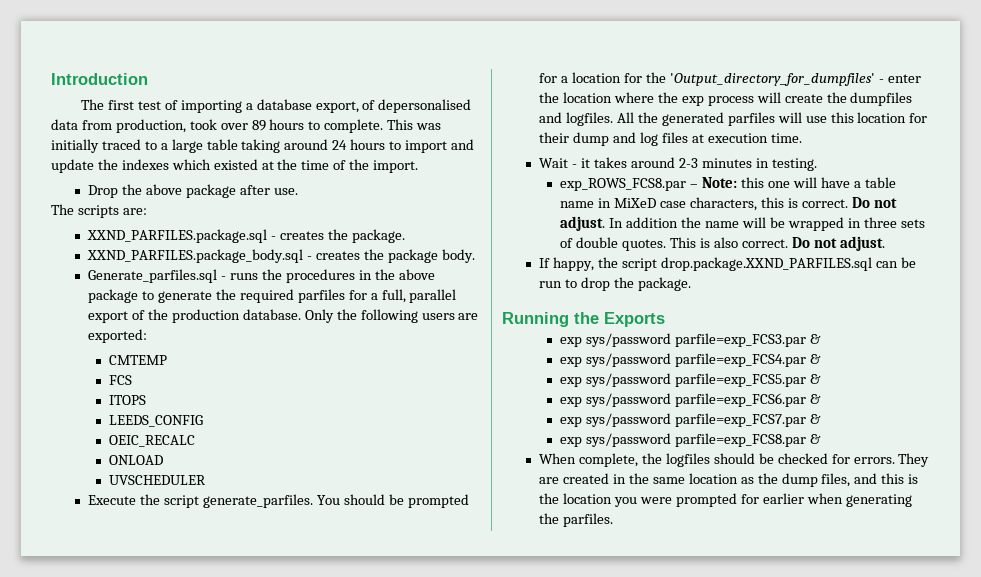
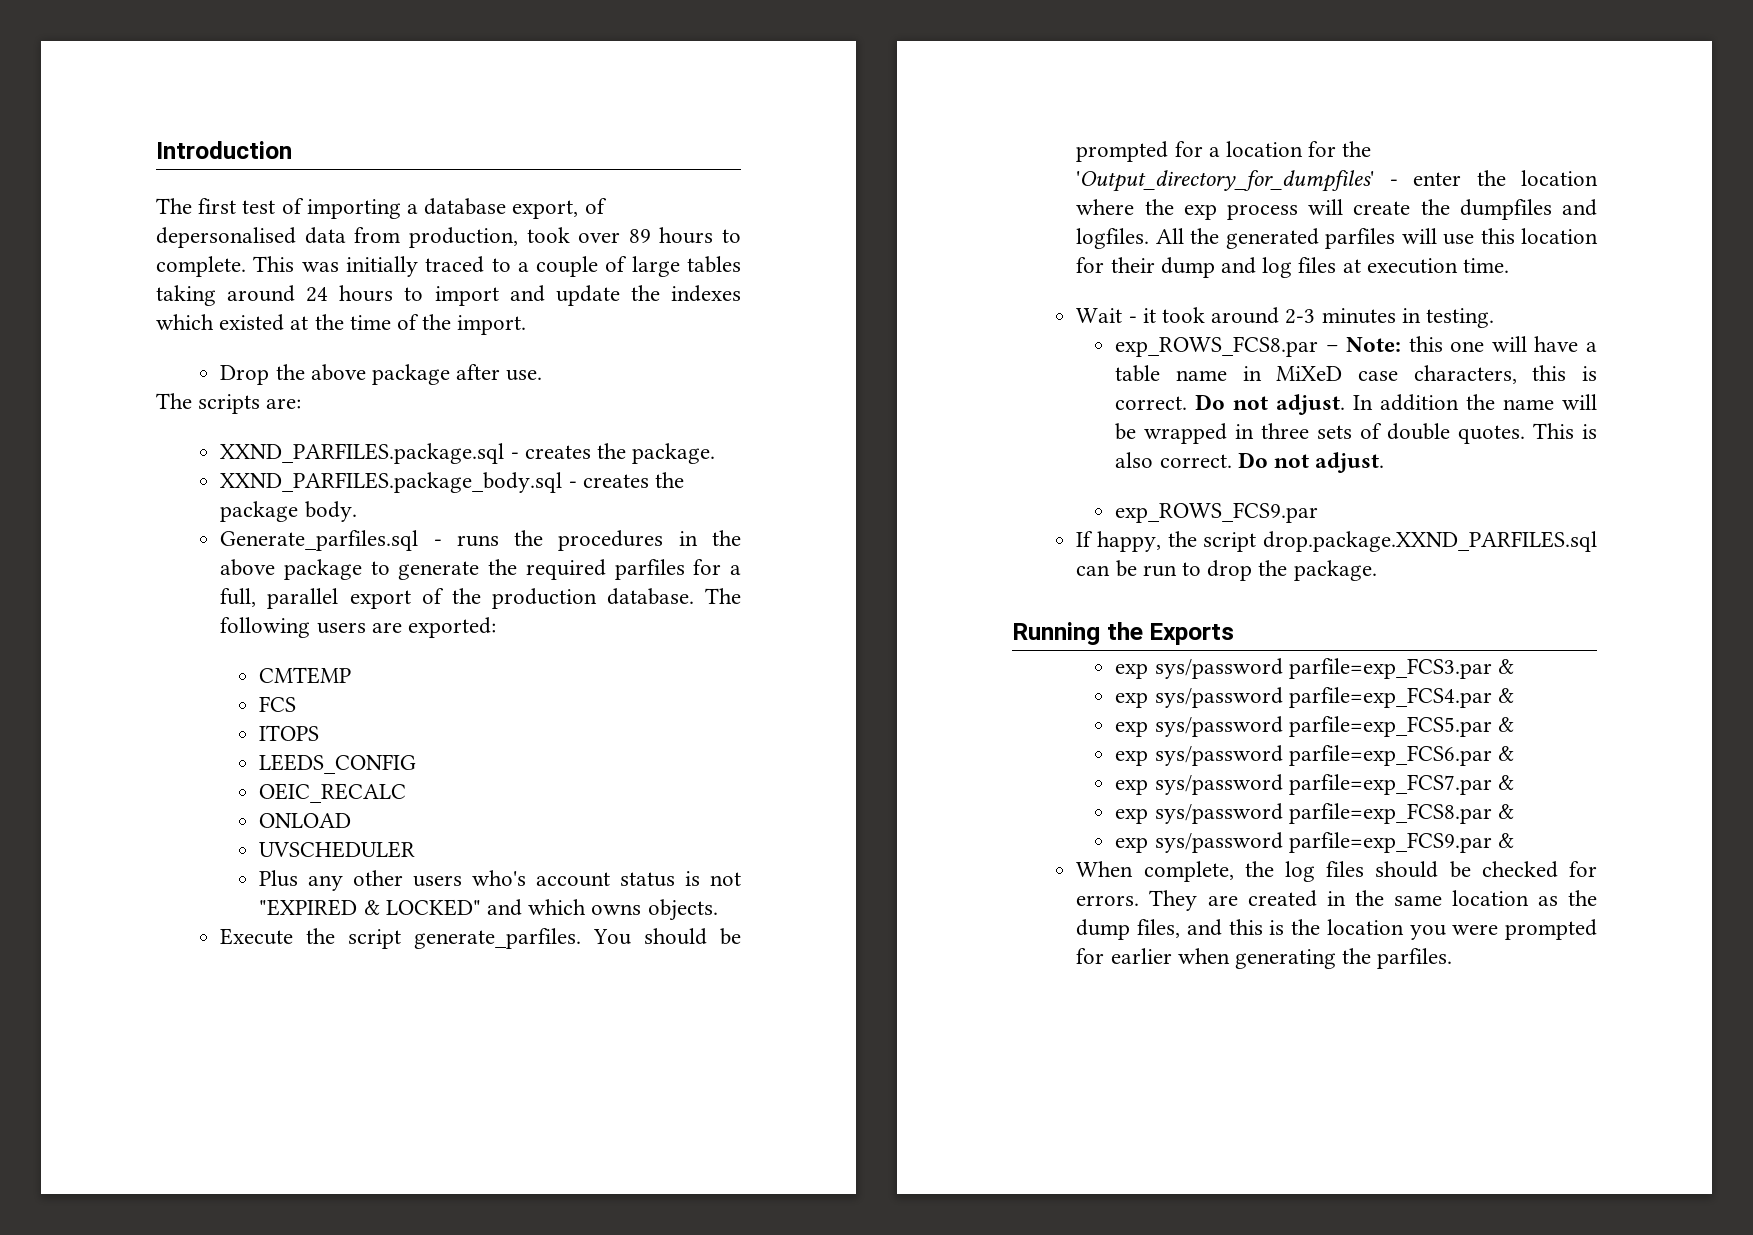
[171,139,238,153] large table -> [536,256,741,277] couple of large tables
[304,309,357,323] Only the -> [705,588,741,604] The
(207, 480) none -> [259,870,741,891] [259,899,718,921] // Plus any other users who's account status is not "EXPIRED & LOCKED" and which owns objects.
[593,157,627,168] takes -> [1161,307,1205,323] took
(885, 243) none -> [1115,502,1319,523] // exp_ROWS_FCS9.par
(822, 439) none -> [1115,832,1515,853] // exp sys/password parfile=exp_FCS9.par &
[665,453,710,467] logfiles -> [1284,861,1365,882] log files

